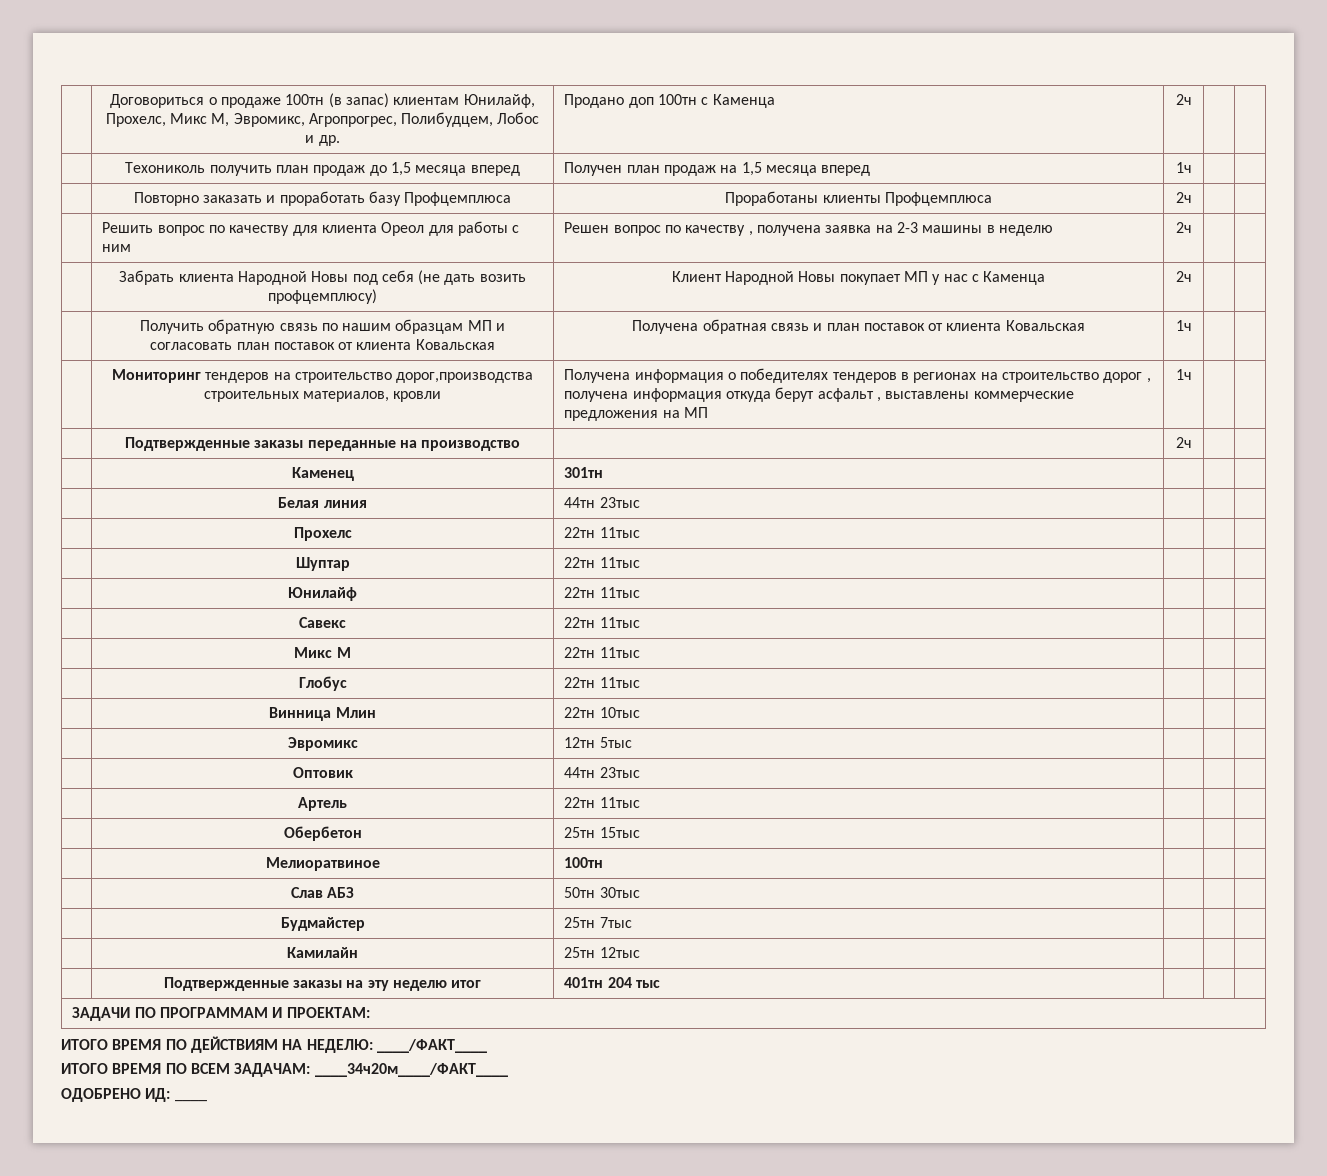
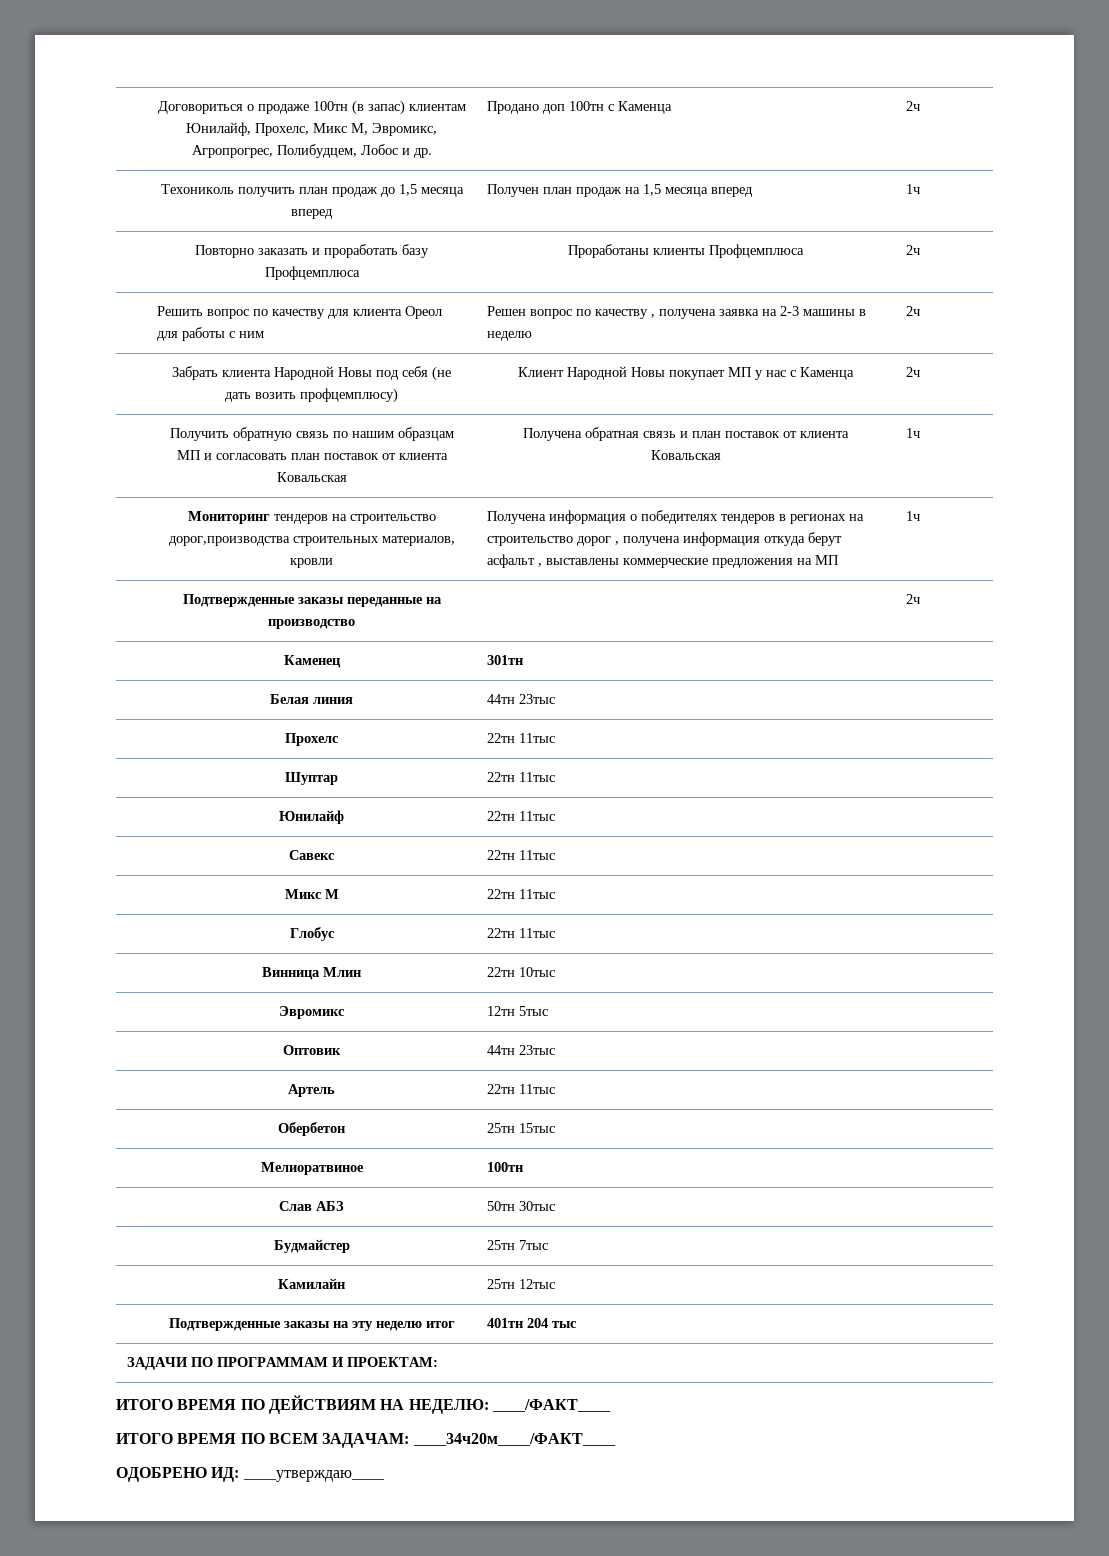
[174,1099,207,1102] ____ -> [242,1470,385,1482] ____утверждаю____

